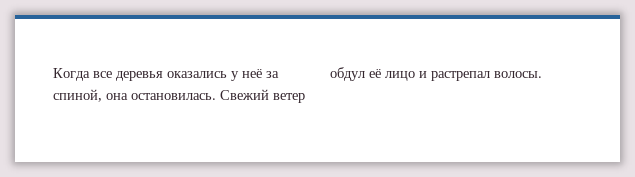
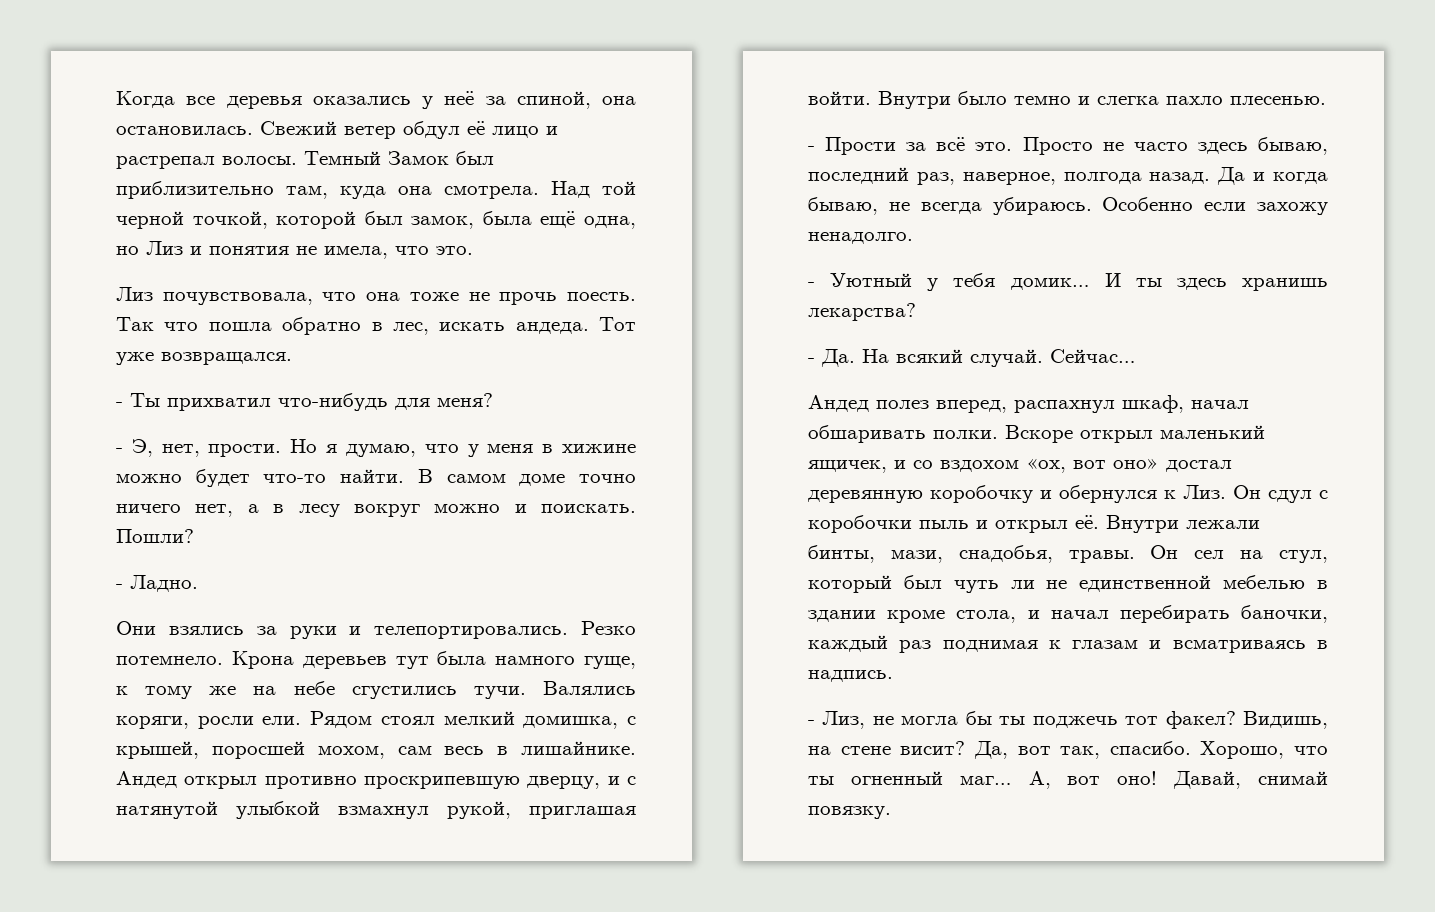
(542, 74) none -> [304,151,494,165] [116,181,636,199] [116,211,636,229] [116,241,473,259] [116,287,636,305] [116,317,636,335] [116,352,292,365] [116,393,493,411] [116,439,636,457] [116,469,636,487] [116,504,636,517] [116,529,194,543] [116,575,198,592] [116,621,636,639] [116,651,636,669] [116,681,636,699] [116,711,636,729] [116,741,636,759] [116,771,636,789] [116,801,636,819] [808,91,1326,109] [808,137,1328,155] [808,167,1328,185] [808,197,1328,215] [808,232,913,244] [808,273,1328,291] [808,303,916,321] [808,349,1136,367] [808,395,1249,413] [808,425,1265,443] [808,458,1232,473] [808,485,1328,503] [808,515,1260,533] [808,545,1328,563] [808,575,1328,593] [808,605,1328,623] [808,635,1328,653] [808,670,893,682] [808,711,1328,729] [808,741,1328,759] [808,771,1328,789] [808,806,891,819] Темный Замок был приблизительно там, куда она смотрела. Над той черной точкой, которой был замок, была ещё одна, но Лиз и понятия не имела, что это. // Лиз почувствовала, что она тоже не прочь поесть. Так что пошла обратно в лес, искать андеда. Тот уже возвращался. // - Ты прихватил что-нибудь для меня? // - Э, нет, прости. Но я думаю, что у меня в хижине можно будет что-то найти. В самом доме точно ничего нет, а в лесу вокруг можно и поискать. Пошли? // - Ладно. // Они взялись за руки и телепортировались. Резко потемнело. Крона деревьев тут была намного гуще, к тому же на небе сгустились тучи. Валялись коряги, росли ели. Рядом стоял мелкий домишка, с крышей, поросшей мохом, сам весь в лишайнике. Андед открыл противно проскрипевшую дверцу, и с натянутой улыбкой взмахнул рукой, приглашая войти. Внутри было темно и слегка пахло плесенью. // - Прости за всё это. Просто не часто здесь бываю, последний раз, наверное, полгода назад. Да и когда бываю, не всегда убираюсь. Особенно если захожу ненадолго. // - Уютный у тебя домик… И ты здесь хранишь лекарства? // - Да. На всякий случай. Сейчас… // Андед полез вперед, распахнул шкаф, начал обшаривать полки. Вскоре открыл маленький ящичек, и со вздохом «ох, вот оно» достал деревянную коробочку и обернулся к Лиз. Он сдул с коробочки пыль и открыл её. Внутри лежали бинты, мази, снадобья, травы. Он сел на стул, который был чуть ли не единственной мебелью в здании кроме стола, и начал перебирать баночки, каждый раз поднимая к глазам и всматриваясь в надпись. // - Лиз, не могла бы ты поджечь тот факел? Видишь, на стене висит? Да, вот так, спасибо. Хорошо, что ты огненный маг… А, вот оно! Давай, снимай повязку.

